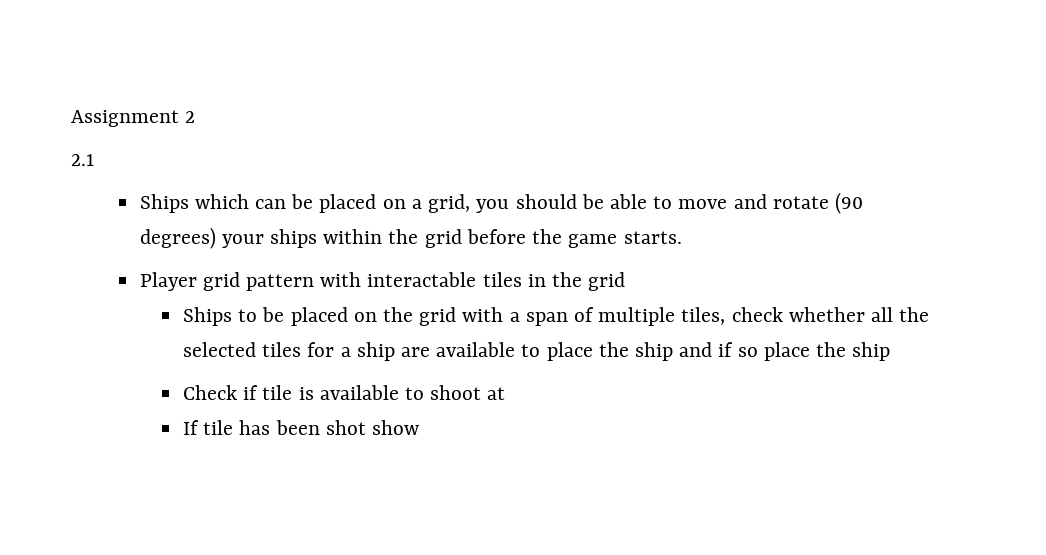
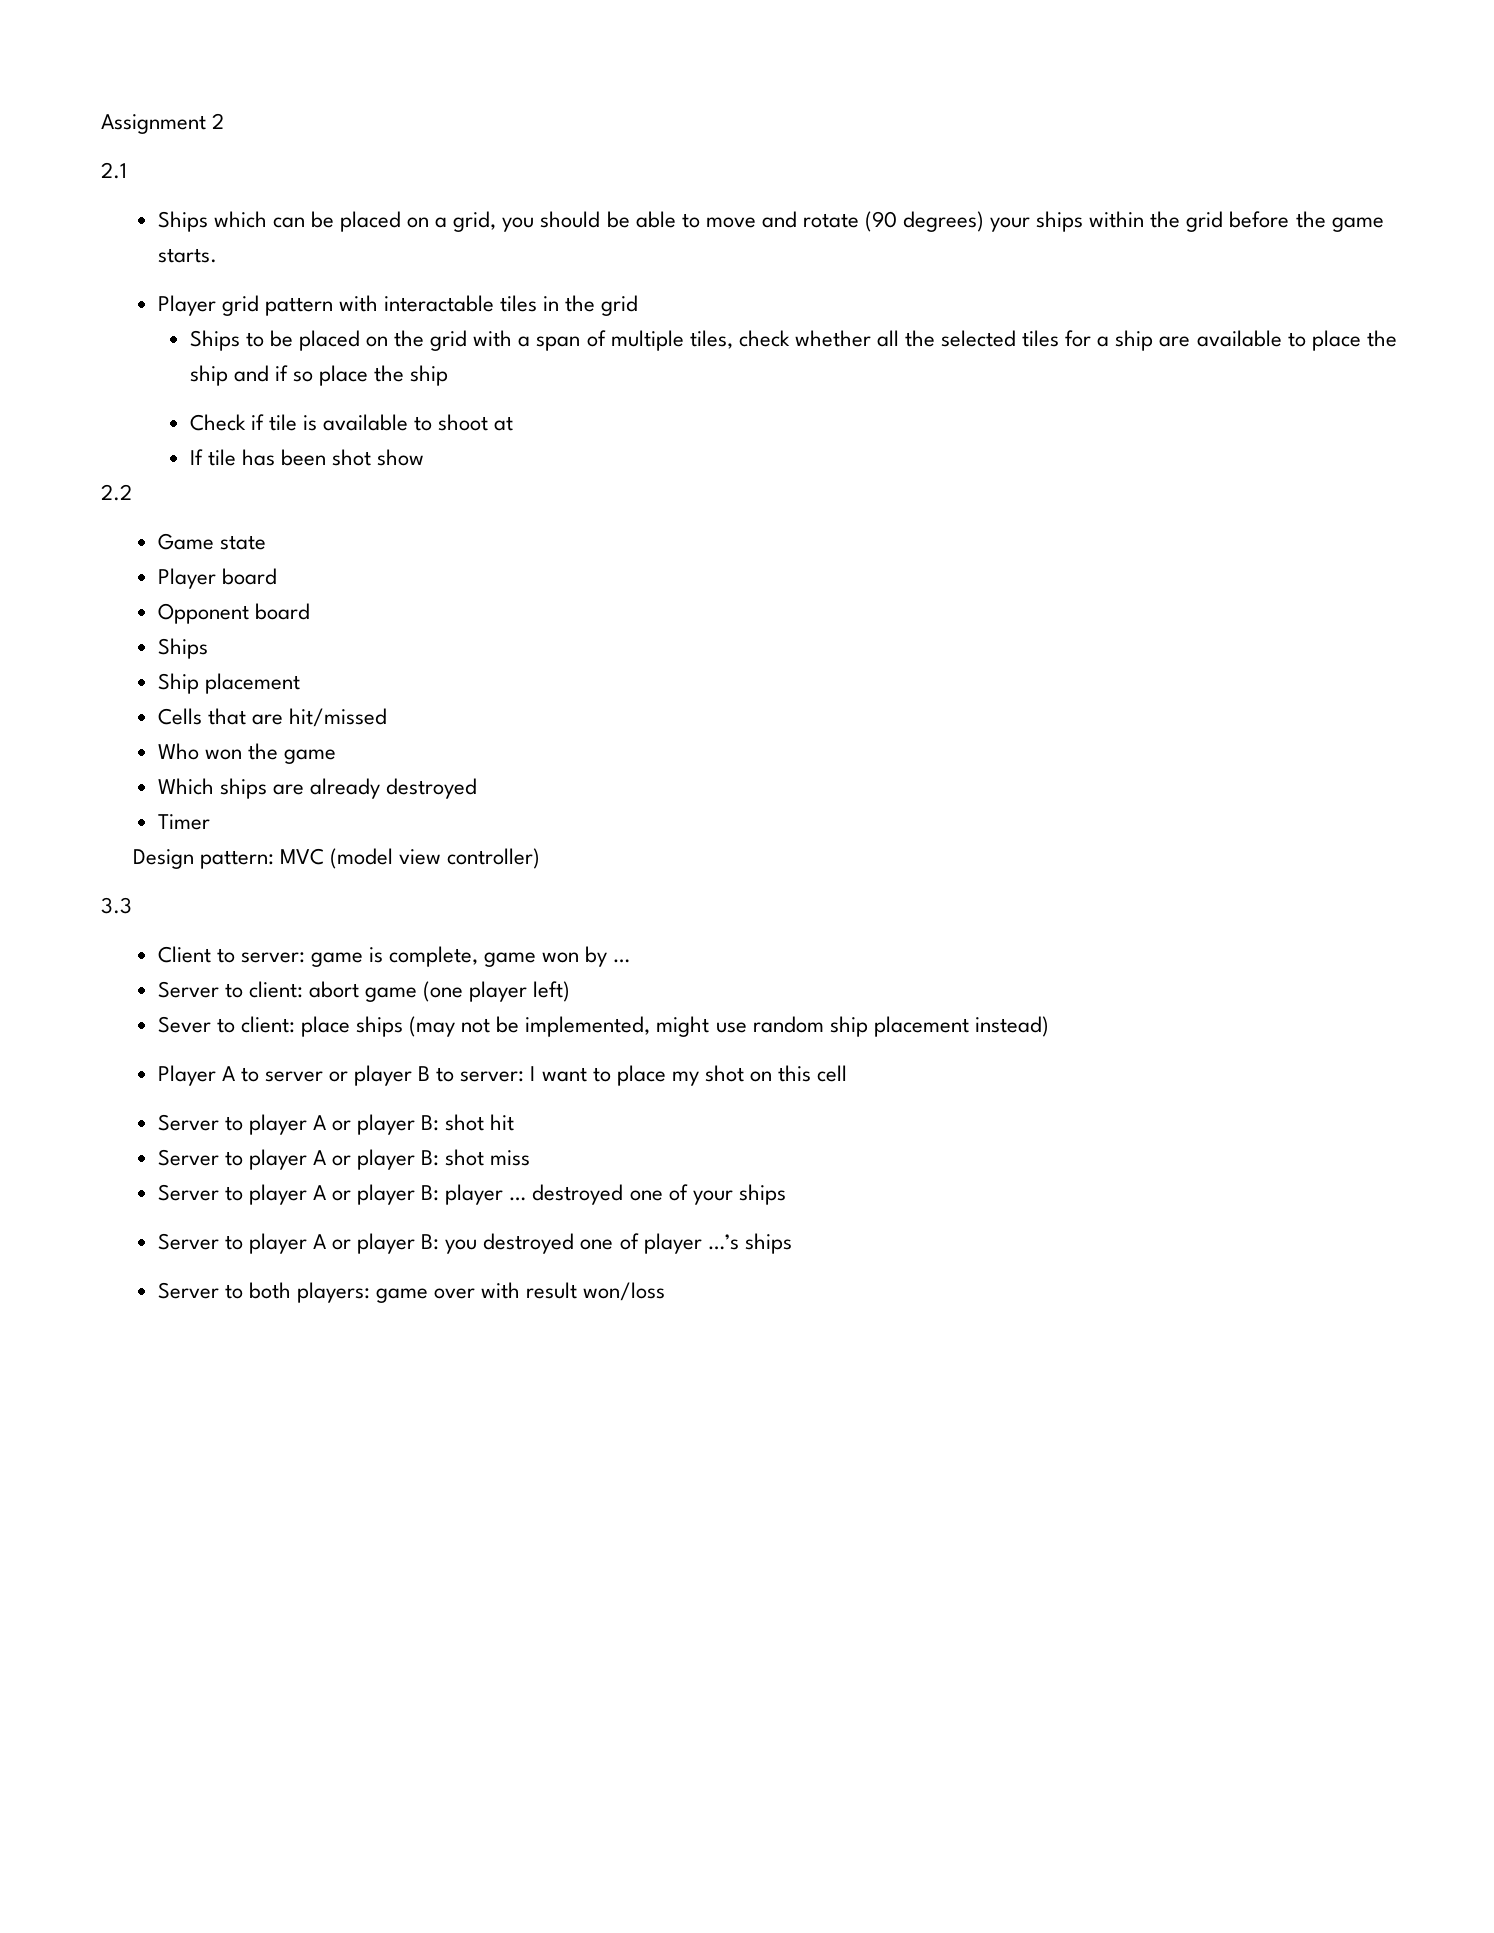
(419, 427) none -> [101,484,132,501] [157,533,266,550] [157,568,277,589] [157,603,310,624] [157,638,208,659] [157,673,300,694] [157,708,387,727] [157,743,336,764] [157,778,478,799] [157,814,210,830] [133,848,541,869] [101,897,132,914] [157,946,631,967] [157,981,571,1002] [157,1016,1049,1037] [157,1065,848,1086] [157,1114,515,1135] [157,1149,531,1170] [157,1184,786,1205] [157,1233,792,1254] [157,1282,666,1303] // 2.2 // Game state // Player board // Opponent board // Ships // Ship placement // Cells that are hit/missed // Who won the game // Which ships are already destroyed // Timer // Design pattern: MVC (model view controller) // 3.3 // Client to server: game is complete, game won by … // Server to client: abort game (one player left) // Sever to client: place ships (may not be implemented, might use random ship placement instead) // Player A to server or player B to server: I want to place my shot on this cell // Server to player A or player B: shot hit // Server to player A or player B: shot miss // Server to player A or player B: player … destroyed one of your ships // Server to player A or player B: you destroyed one of player …’s ships // Server to both players: game over with result won/loss

